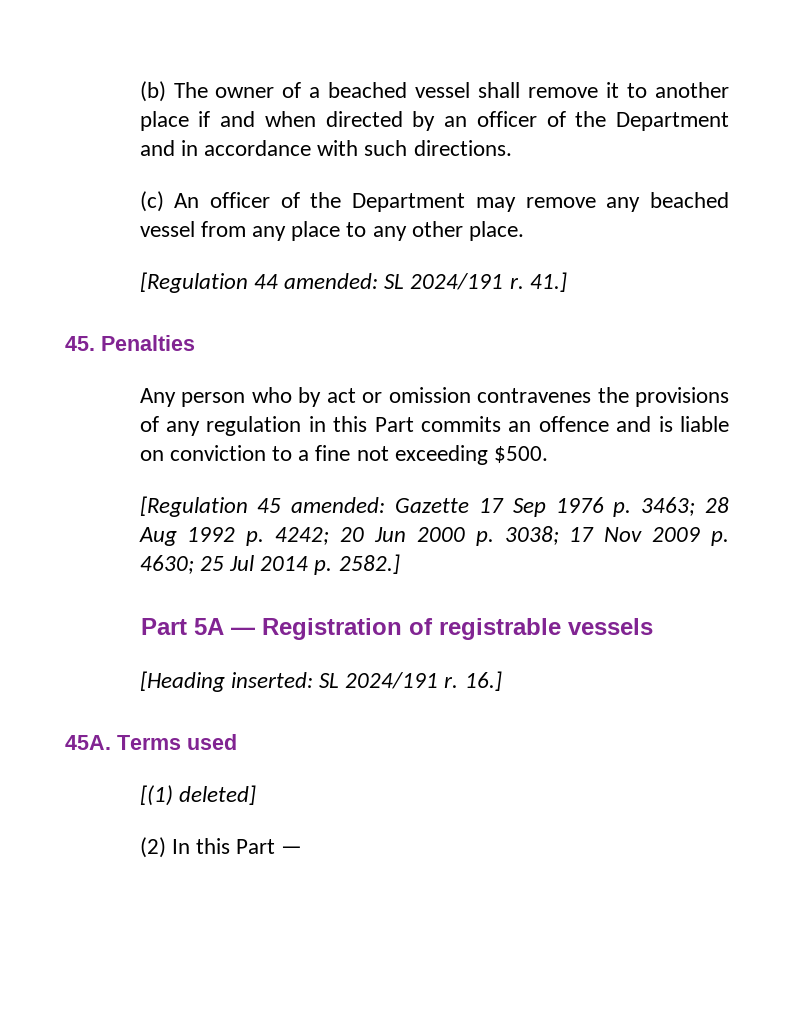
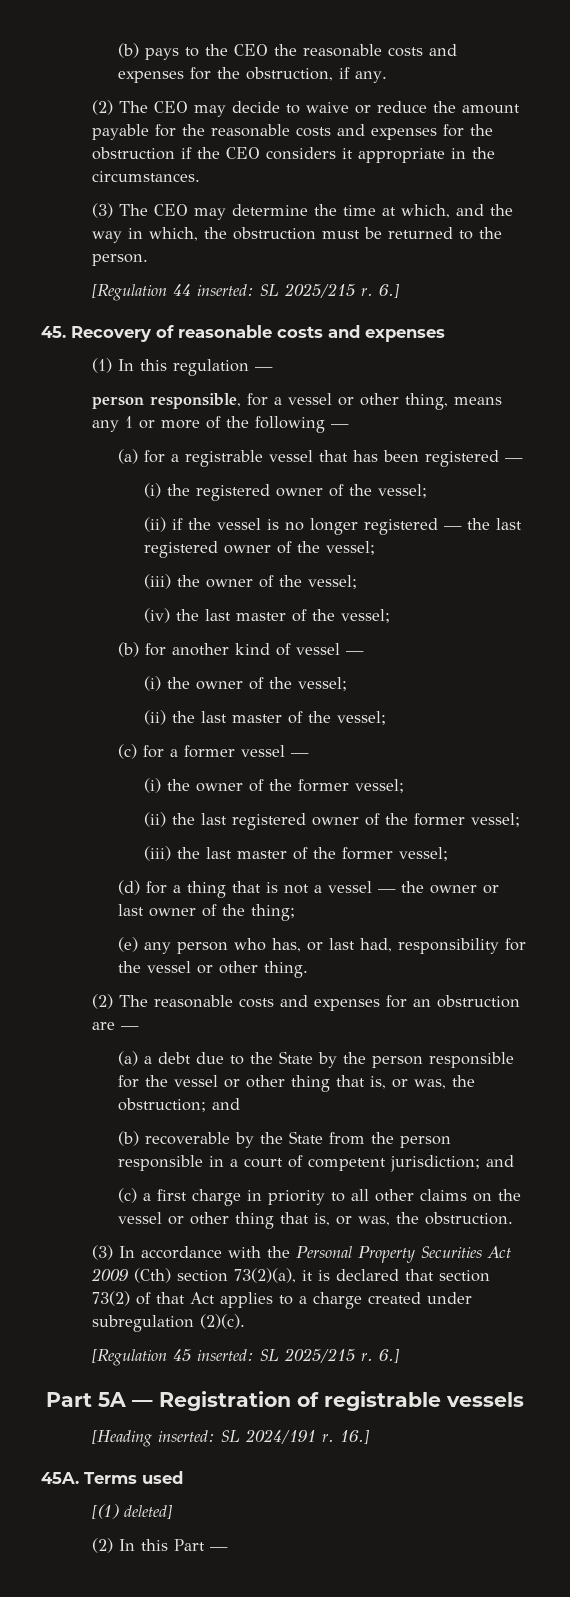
[139,81,729,102] [139,111,729,131] [139,140,512,156] [139,191,729,212] [139,221,525,241] [139,272,567,293] [65,335,195,351] [139,387,729,407] [139,416,729,436] [139,445,549,465] [139,496,730,517] [138,526,730,546] [139,554,400,575] (b) The owner of a beached vessel shall remove it to another place if and when directed by an officer of the Department and in accordance with such directions. // (c) An officer of the Department may remove any beached vessel from any place to any other place. // [Regulation 44 amended: SL 2024/191 r. 41.] // 45. Penalties // Any person who by act or omission contravenes the provisions of any regulation in this Part commits an offence and is liable on conviction to a fine not exceeding $500. // [Regulation 45 amended: Gazette 17 Sep 1976 p. 3463; 28 Aug 1992 p. 4242; 20 Jun 2000 p. 3038; 17 Nov 2009 p. 4630; 25 Jul 2014 p. 2582.] -> [118,43,458,60] [118,67,388,83] [92,100,521,117] [92,124,494,140] [92,147,496,163] [92,171,201,182] [92,203,514,220] [92,227,503,243] [92,254,149,266] [92,283,401,301] [41,325,445,342] [92,358,274,376] [92,393,503,410] [92,416,350,433] [118,449,524,467] [143,483,427,501] [143,517,522,535] [143,541,375,558] [143,574,357,589] [143,608,390,623] [118,642,365,657] [143,676,347,691] [143,710,386,725] [118,744,310,759] [143,778,404,793] [143,812,520,830] [143,846,448,861] [118,880,500,898] [118,904,296,921] [118,937,527,954] [118,961,309,978] [92,994,521,1011] [92,1022,140,1030] [118,1051,515,1068] [118,1075,476,1092] [118,1098,241,1112] [118,1131,452,1148] [118,1155,515,1172] [118,1188,522,1206] [118,1212,514,1229] [92,1245,512,1263] [91,1268,491,1283] [92,1291,473,1309] [92,1314,246,1332] [92,1348,401,1366] (b) pays to the CEO the reasonable costs and expenses for the obstruction, if any. // (2) The CEO may decide to waive or reduce the amount payable for the reasonable costs and expenses for the obstruction if the CEO considers it appropriate in the circumstances. // (3) The CEO may determine the time at which, and the way in which, the obstruction must be returned to the person. // [Regulation 44 inserted: SL 2025/215 r. 6.] // 45. Recovery of reasonable costs and expenses // (1) In this regulation — // person responsible, for a vessel or other thing, means any 1 or more of the following — // (a) for a registrable vessel that has been registered — // (i) the registered owner of the vessel; // (ii) if the vessel is no longer registered — the last registered owner of the vessel; // (iii) the owner of the vessel; // (iv) the last master of the vessel; // (b) for another kind of vessel — // (i) the owner of the vessel; // (ii) the last master of the vessel; // (c) for a former vessel — // (i) the owner of the former vessel; // (ii) the last registered owner of the former vessel; // (iii) the last master of the former vessel; // (d) for a thing that is not a vessel — the owner or last owner of the thing; // (e) any person who has, or last had, responsibility for the vessel or other thing. // (2) The reasonable costs and expenses for an obstruction are — // (a) a debt due to the State by the person responsible for the vessel or other thing that is, or was, the obstruction; and // (b) recoverable by the State from the person responsible in a court of competent jurisdiction; and // (c) a first charge in priority to all other claims on the vessel or other thing that is, or was, the obstruction. // (3) In accordance with the Personal Property Securities Act 2009 (Cth) section 73(2)(a), it is declared that section 73(2) of that Act applies to a charge created under subregulation (2)(c). // [Regulation 45 inserted: SL 2025/215 r. 6.]

